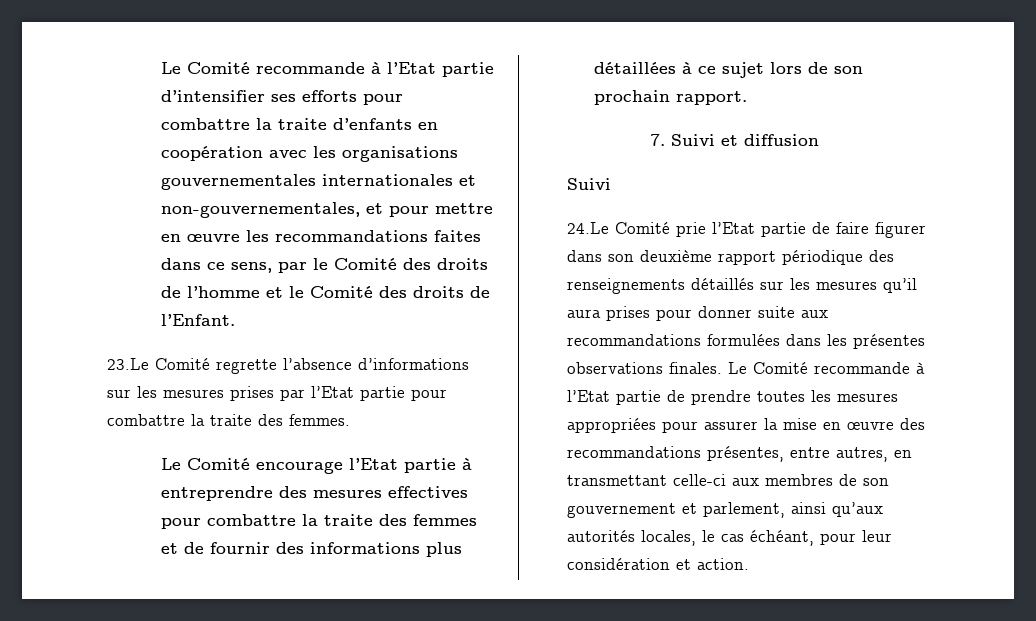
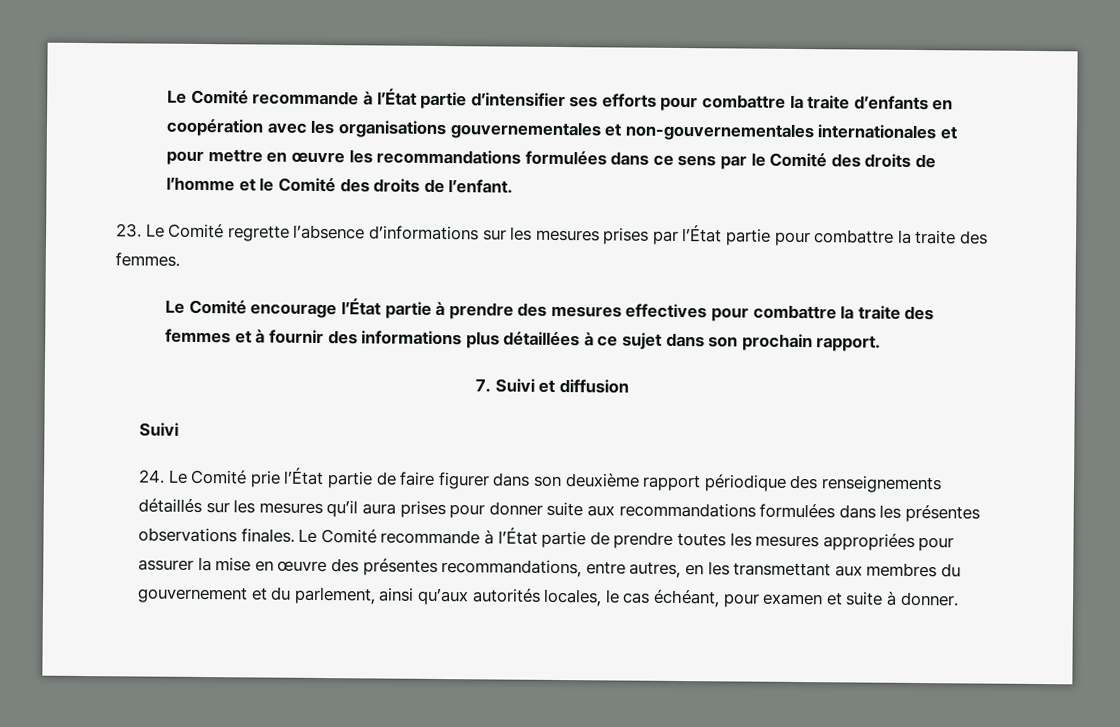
[161,62,437,74] Le Comité recommande à l’Etat -> [167,88,417,106] Le Comité recommande à l’État
[322,174,477,186] [161,202,361,218] internationales et non-gouvernementales, -> [604,122,938,142] et non-gouvernementales internationales
[434,230,482,242] faites -> [524,150,607,166] formulées
[231,262,273,273] sens, -> [677,154,717,167] sens
[161,314,236,326] [107,358,149,370] l’Enfant. // 23.Le -> [448,179,514,194] [116,223,165,238] l’enfant. // 23. Le
[311,386,354,398] l’Etat -> [682,225,723,243] l’État
[349,458,399,470] l’Etat -> [340,298,381,316] l’État
[161,486,274,501] entreprendre -> [448,302,514,320] prendre
[184,542,205,554] de -> [255,329,266,344] à
[770,62,829,74] lors de -> [665,332,705,348] dans
[567,222,610,234] 24.Le -> [138,469,188,484] 24. Le
[712,222,756,234] l’Etat -> [283,467,325,486] l’État
[567,390,611,402] l’Etat -> [497,527,538,545] l’État
[567,446,785,462] recommandations présentes, -> [362,558,583,578] présentes recommandations,
[567,474,890,486] transmettant celle-ci aux membres de son -> [707,561,961,578] les transmettant aux membres du
(698, 508) none -> [271,586,292,601] du
[862,530,893,542] [567,558,750,570] leur considération et action. -> [762,591,959,607] examen et suite à donner.

